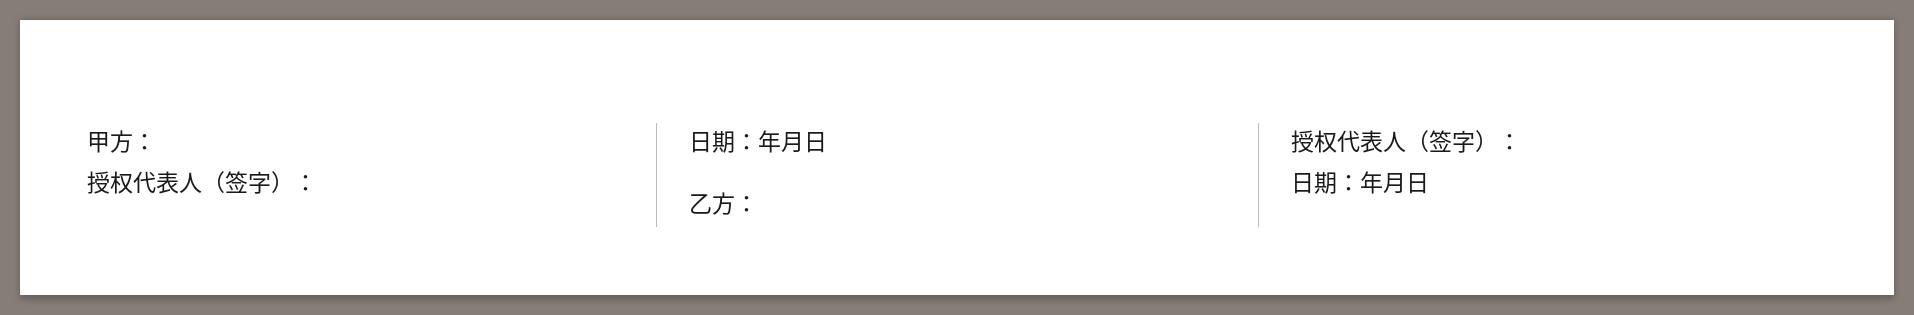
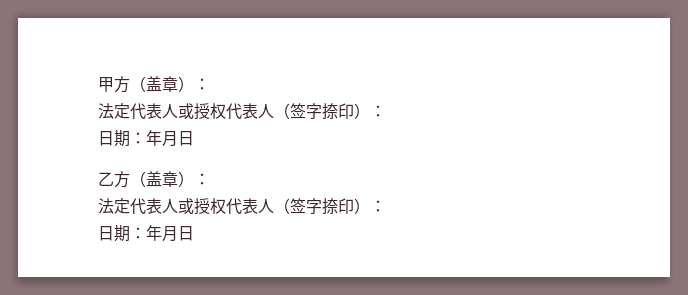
[133,134,156,150] [87,171,271,194] ： // 授权代表人（签字 -> [130,76,210,92] [98,103,354,120] （盖章）： // 法定代表人或授权代表人（签字捺印
[735,196,758,212] [1291,130,1475,153] ： // 授权代表人（签字 -> [130,171,210,187] [98,198,354,215] （盖章）： // 法定代表人或授权代表人（签字捺印

